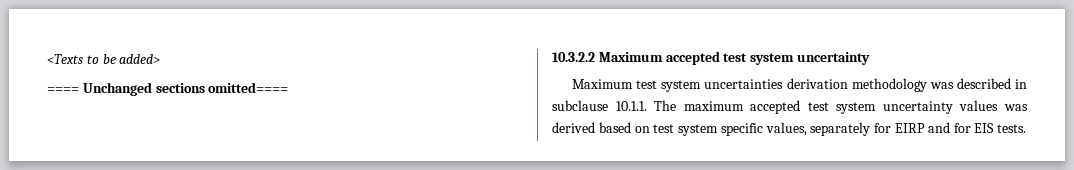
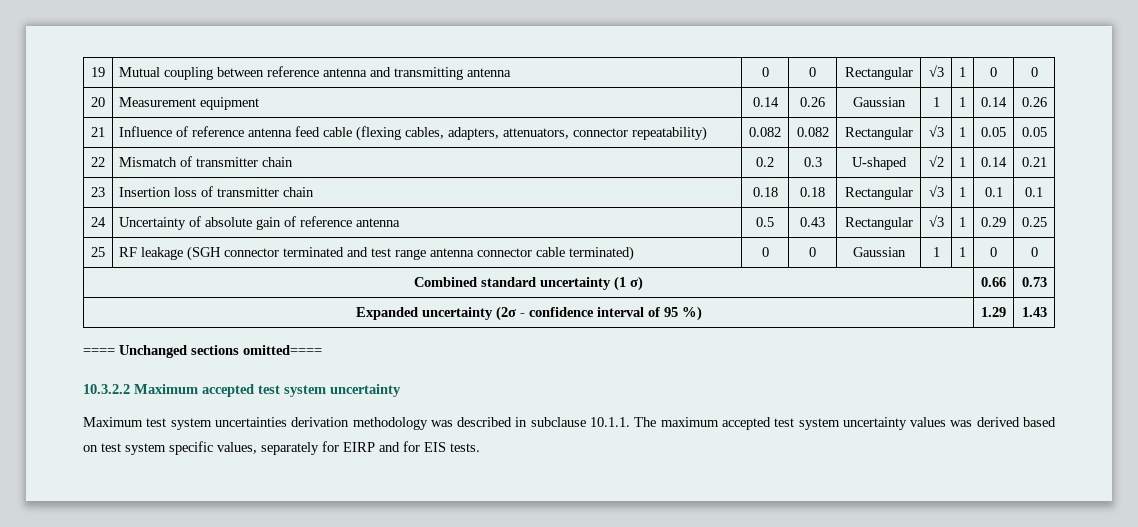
[47,54,161,64] <Texts to be added> -> [91,67,105,77] [118,66,511,80] [761,67,769,77] [809,67,816,77] [844,67,913,80] [928,65,944,77] [959,67,966,77] [990,67,997,77] [1030,67,1038,77] [91,97,105,107] [118,97,259,110] [752,97,779,107] [800,97,825,107] [852,97,906,107] [932,97,940,107] [959,97,966,107] [981,97,1007,107] [1021,97,1047,107] [91,127,105,137] [118,126,707,141] [749,127,781,137] [796,127,829,137] [844,127,913,140] [928,125,944,137] [959,127,966,137] [981,127,1006,137] [1021,127,1047,137] [91,157,105,167] [118,156,293,167] [756,157,774,167] [803,157,822,167] [851,157,907,170] [928,155,944,167] [959,157,966,167] [981,157,1007,167] [1021,157,1047,167] [91,187,105,197] [118,186,314,197] [752,187,778,197] [800,187,825,197] [844,187,913,200] [928,185,944,197] [959,187,966,197] [984,187,1003,197] [1025,187,1043,197] [91,217,106,227] [118,216,400,230] [756,217,774,227] [800,217,825,227] [844,217,913,230] [928,215,944,227] [959,217,966,227] [981,217,1006,227] [1021,217,1047,227] [91,247,105,257] [118,246,634,261] [761,247,769,257] [809,247,816,257] [852,247,906,257] [932,247,940,257] [959,247,966,257] [990,247,997,257] [1030,247,1038,257] [414,276,644,291] [981,277,1006,287] [1021,277,1047,287] [355,306,702,321] [981,307,1006,317] [1021,307,1047,317] 19 | Mutual coupling between reference antenna and transmitting antenna | 0 | 0 | Rectangular | √3 | 1 | 0 | 0 // 20 | Measurement equipment | 0.14 | 0.26 | Gaussian | 1 | 1 | 0.14 | 0.26 // 21 | Influence of reference antenna feed cable (flexing cables, adapters, attenuators, connector repeatability) | 0.082 | 0.082 | Rectangular | √3 | 1 | 0.05 | 0.05 // 22 | Mismatch of transmitter chain | 0.2 | 0.3 | U-shaped | √2 | 1 | 0.14 | 0.21 // 23 | Insertion loss of transmitter chain | 0.18 | 0.18 | Rectangular | √3 | 1 | 0.1 | 0.1 // 24 | Uncertainty of absolute gain of reference antenna | 0.5 | 0.43 | Rectangular | √3 | 1 | 0.29 | 0.25 // 25 | RF leakage (SGH connector terminated and test range antenna connector cable terminated) | 0 | 0 | Gaussian | 1 | 1 | 0 | 0 // Combined standard uncertainty (1 σ) | 0.66 | 0.73 // Expanded uncertainty (2σ - confidence interval of 95 %) | 1.29 | 1.43

